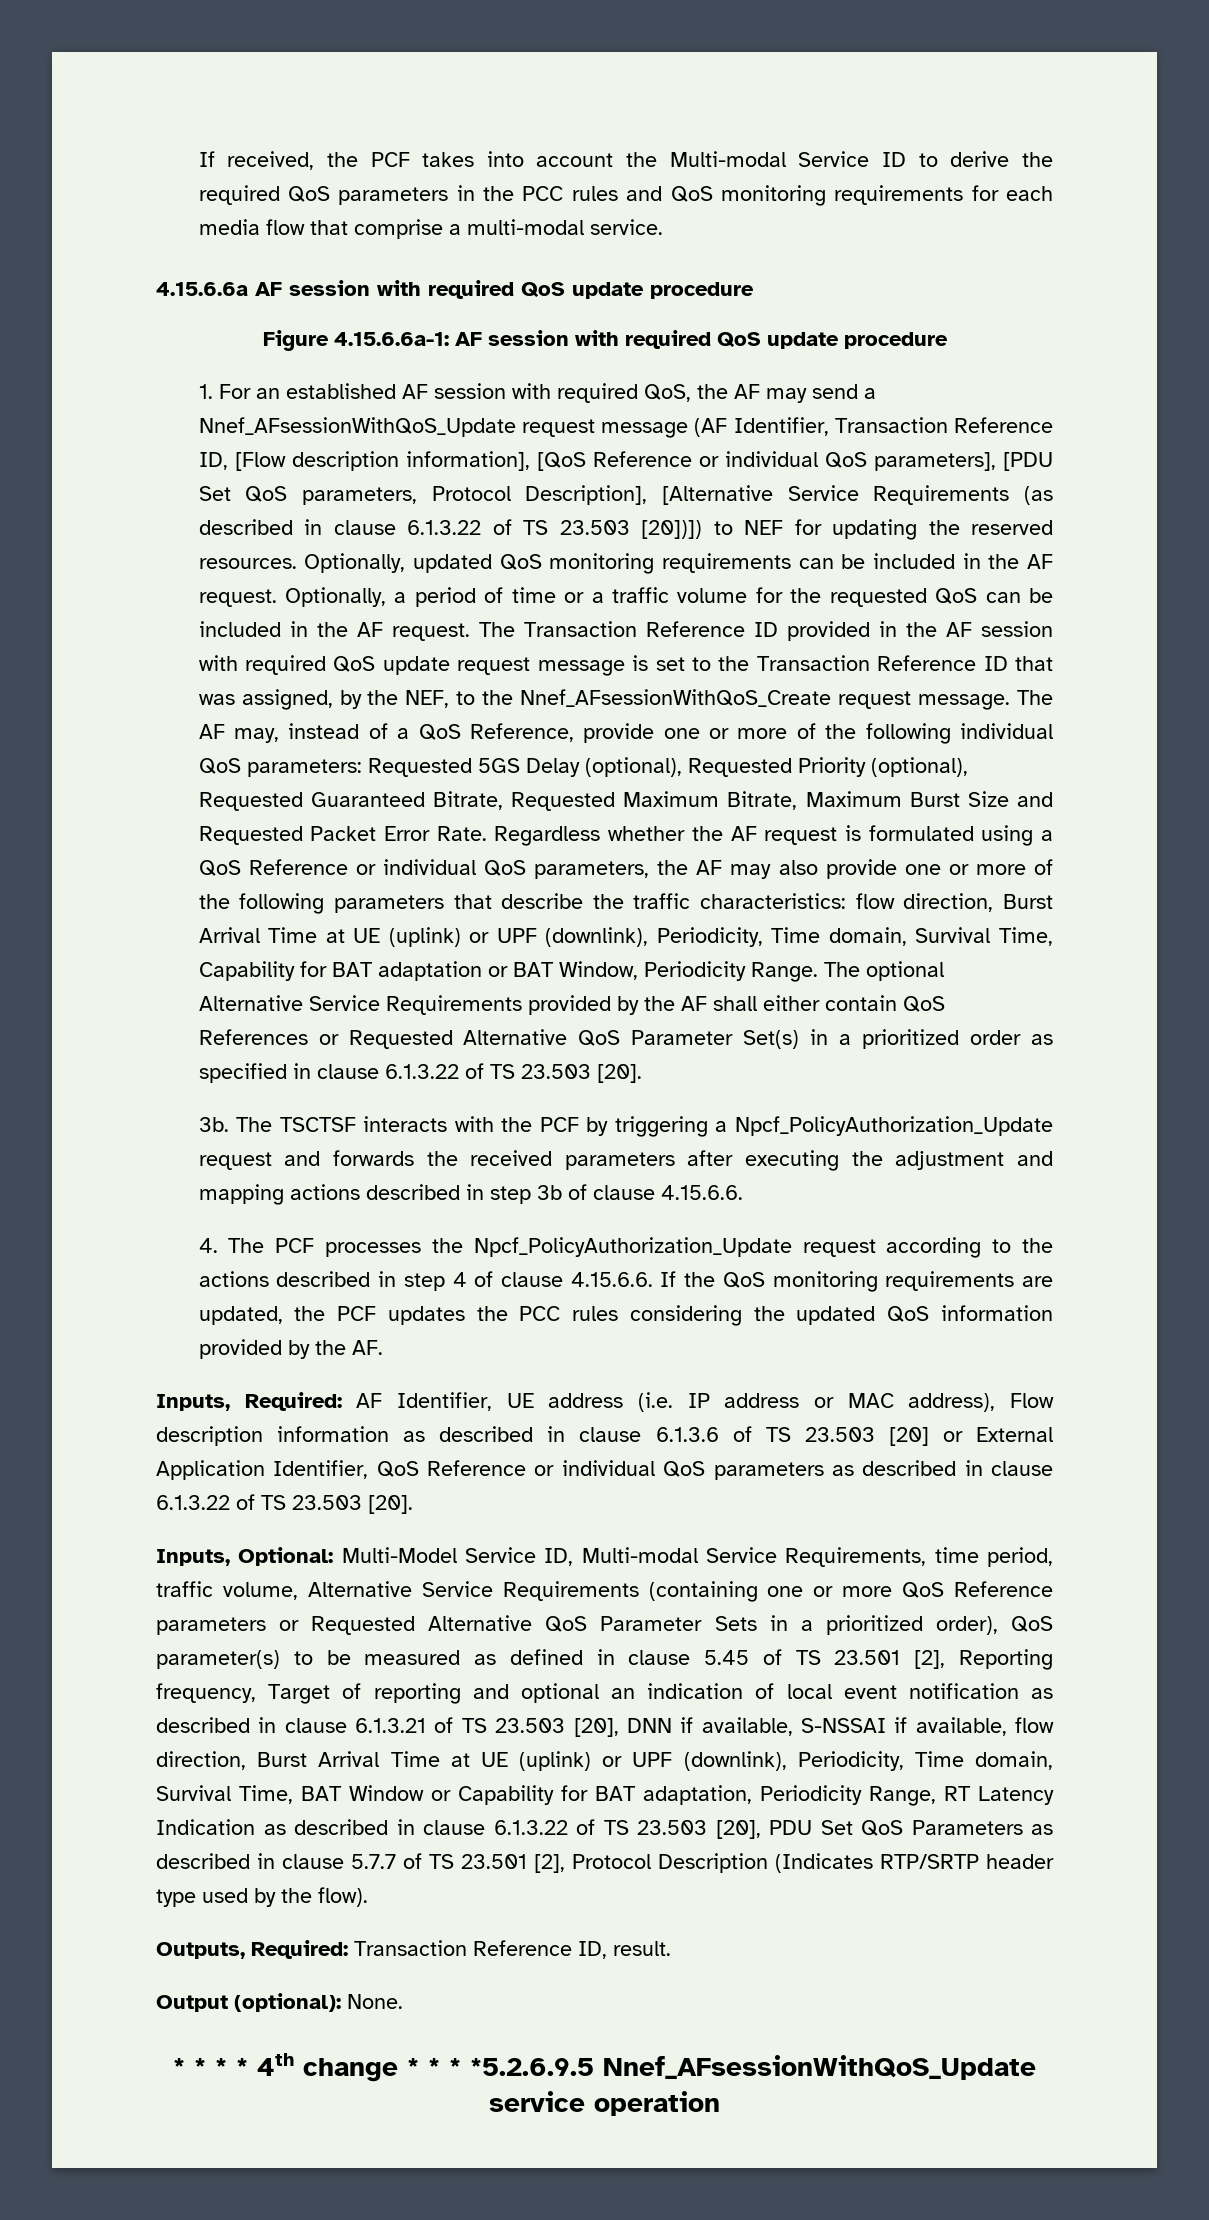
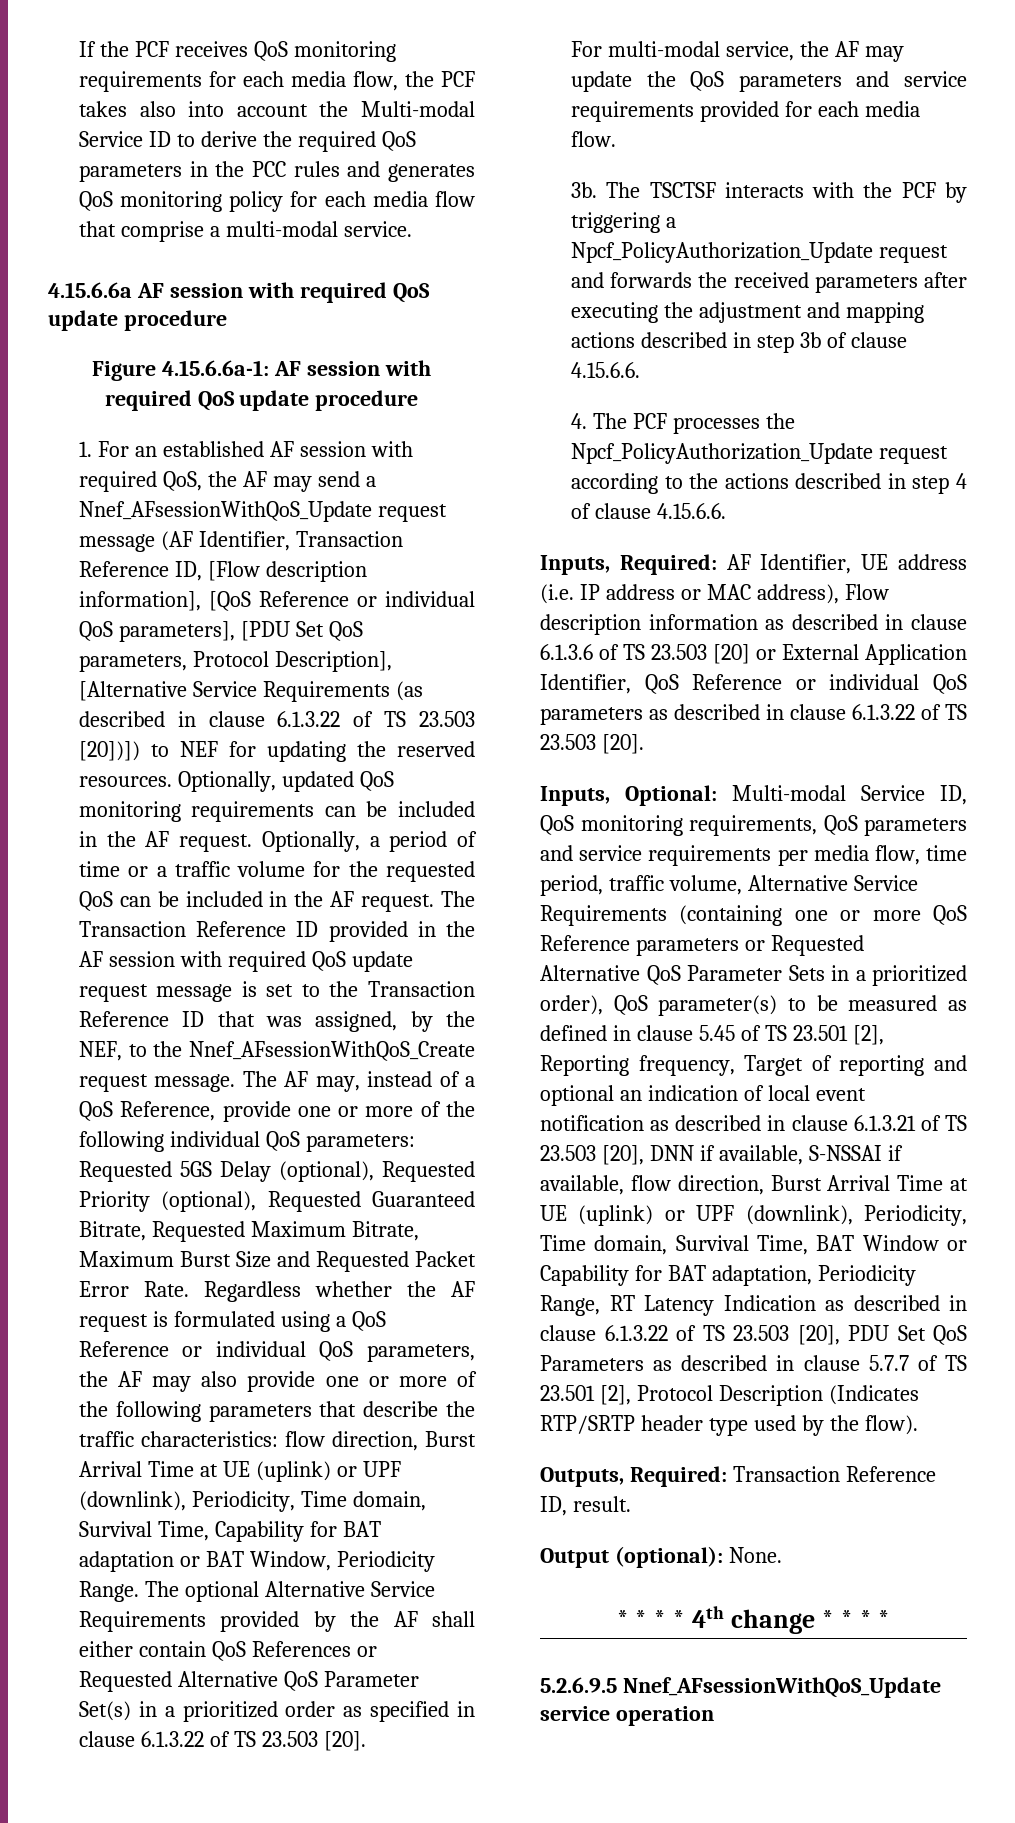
[198,151,315,170] If received, -> [78,41,396,62] [78,71,398,92] If the PCF receives QoS monitoring requirements for each media flow,
(475, 159) none -> [139,101,176,117] also
[670,185,964,206] QoS monitoring requirements -> [388,164,476,182] [78,191,284,212] generates QoS monitoring policy
(642, 1073) none -> [570,41,904,62] [570,71,967,92] [570,101,920,122] [570,131,616,147] // For multi-modal service, the AF may update the QoS parameters and service requirements provided for each media flow.
[660,1271,1053,1292] [198,1305,1053,1326] [198,1339,383,1359] If the QoS monitoring requirements are updated, the PCF updates the PCC rules considering the updated QoS information provided by the AF. -> (726, 511) none
[341,1547,457,1563] Multi-Model -> [732,785,846,801] Multi-modal
[581,1547,927,1567] Multi-modal Service Requirements, -> [540,815,967,836] [540,845,920,866] QoS monitoring requirements, QoS parameters and service requirements per media flow,
[470,2058,594,2076] *5.2.6.9.5 -> [878,1610,891,1628] [540,1677,617,1693] * // 5.2.6.9.5

